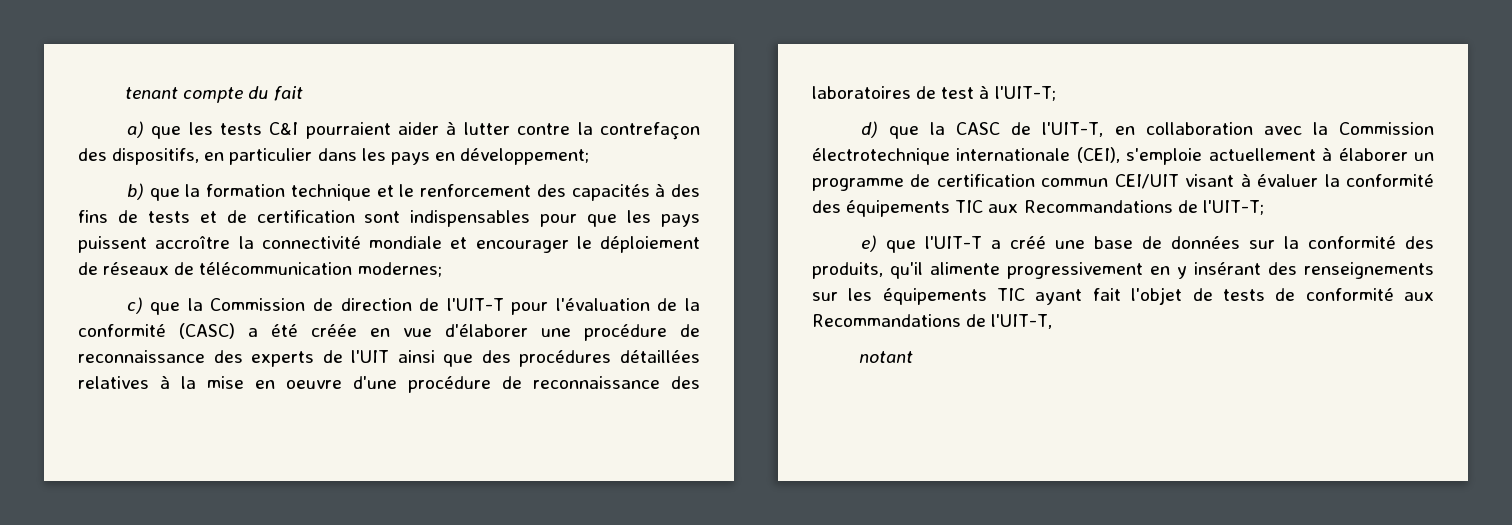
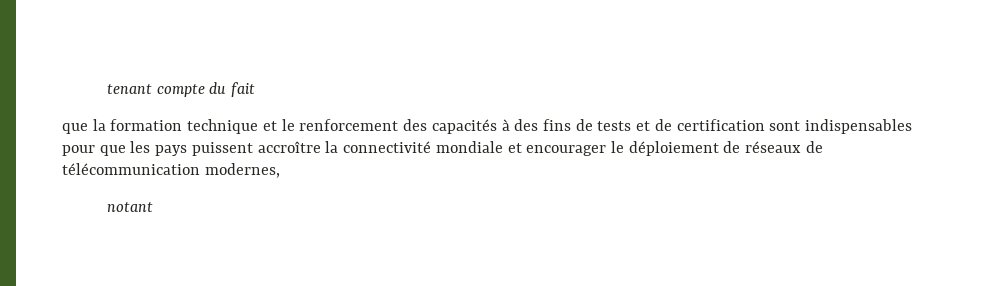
[126,121,700,140] [78,148,590,165] [126,183,144,200] a) que les tests C&I pourraient aider à lutter contre la contrefaçon des dispositifs, en particulier dans les pays en développement; // b) -> (256, 89) none
[357,262,442,277] [126,297,700,315] [78,323,700,341] [78,350,700,367] [78,375,700,393] [812,85,1056,101] [860,121,1434,139] [812,147,1434,165] [812,173,1434,191] [812,200,1264,217] [860,235,1434,253] [812,262,1434,279] [812,287,1434,305] [812,314,1053,329] modernes; // c) que la Commission de direction de l'UIT-T pour l'évaluation de la conformité (CASC) a été créée en vue d'élaborer une procédure de reconnaissance des experts de l'UIT ainsi que des procédures détaillées relatives à la mise en oeuvre d'une procédure de reconnaissance des laboratoires de test à l'UIT-T; // d) que la CASC de l'UIT-T, en collaboration avec la Commission électrotechnique internationale (CEI), s'emploie actuellement à élaborer un programme de certification commun CEI/UIT visant à évaluer la conformité des équipements TIC aux Recommandations de l'UIT-T; // e) que l'UIT-T a créé une base de données sur la conformité des produits, qu'il alimente progressivement en y insérant des renseignements sur les équipements TIC ayant fait l'objet de tests de conformité aux Recommandations de l'UIT-T, -> [204,163,280,178] modernes,

